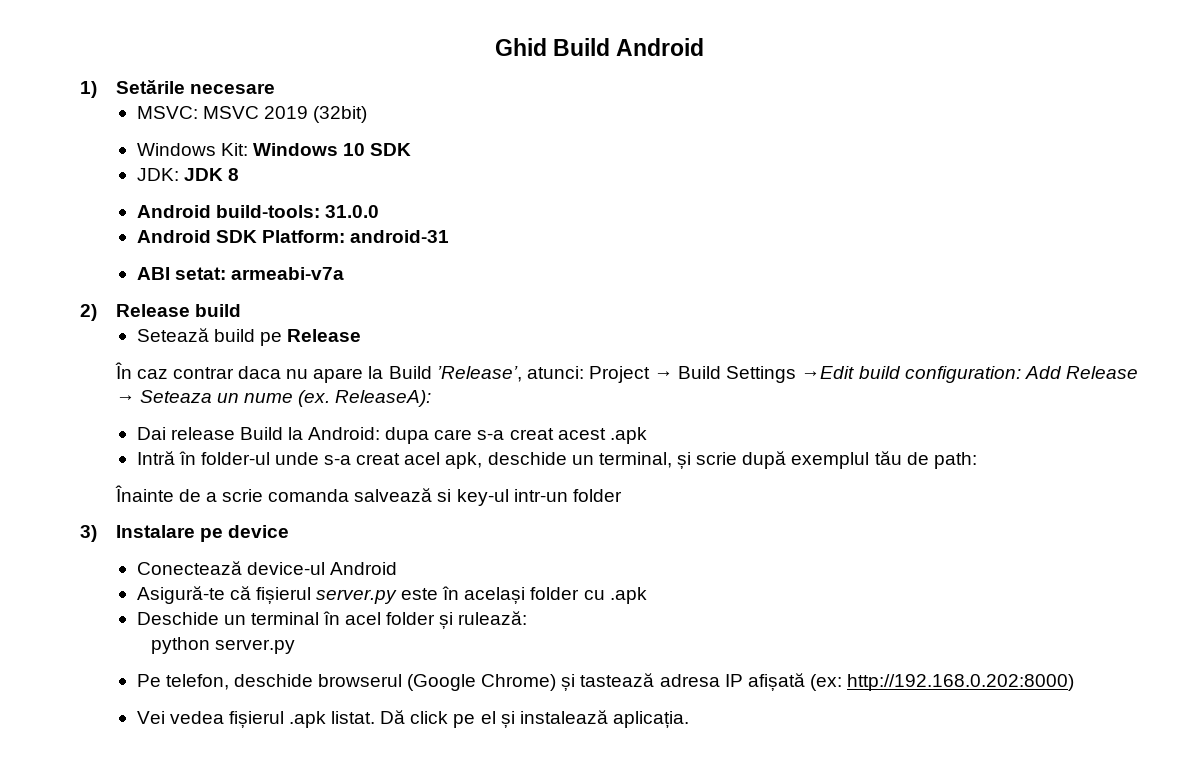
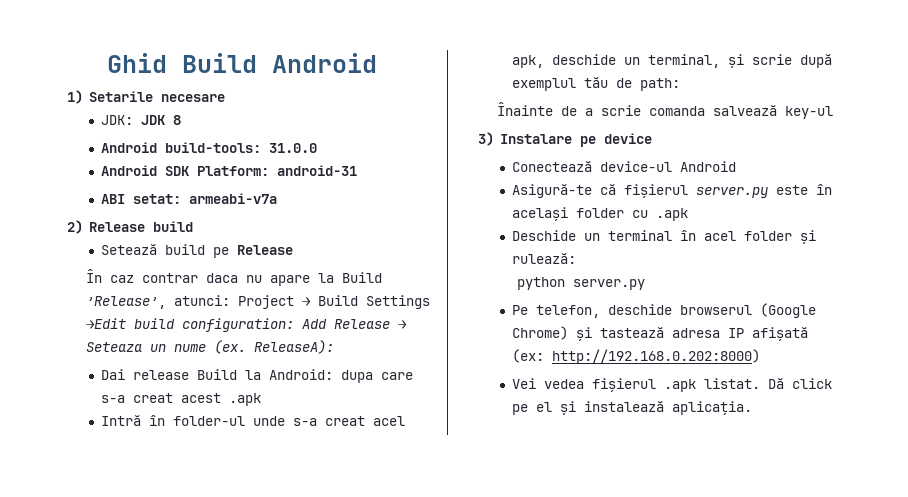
[115,80,185,94] Setările -> [89,91,154,102] Setarile
[136,106,367,123] [136,143,412,156] // MSVC: MSVC 2019 (32bit) // Windows Kit: Windows 10 SDK -> (226, 98) none
[437,489,452,502] si -> (778, 110) none
[513,489,622,502] intr-un folder -> (834, 112) none

